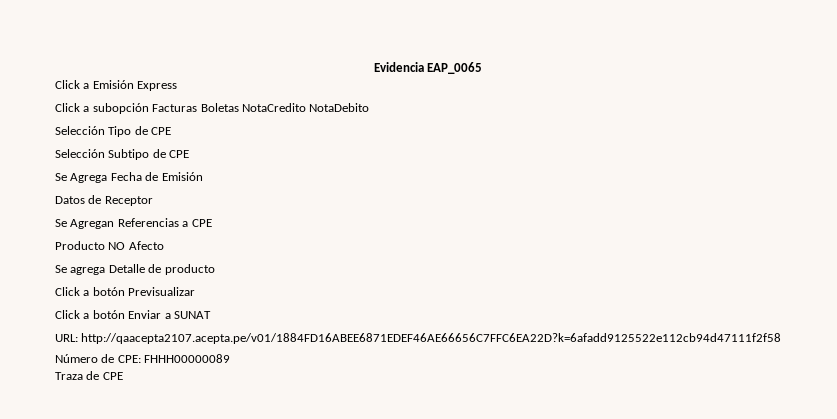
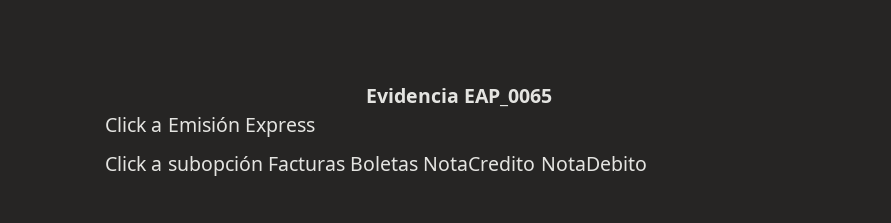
[55,126,172,137] [55,149,190,160] [55,172,203,183] [55,195,153,206] [55,218,212,229] [55,241,164,250] [55,264,215,275] [55,287,196,296] [55,310,211,319] [55,333,782,344] [55,354,231,363] [55,371,123,380] // Selección Tipo de CPE // Selección Subtipo de CPE // Se Agrega Fecha de Emisión // Datos de Receptor // Se Agregan Referencias a CPE // Producto NO Afecto // Se agrega Detalle de producto // Click a botón Previsualizar // Click a botón Enviar a SUNAT // URL: http://qaacepta2107.acepta.pe/v01/1884FD16ABEE6871EDEF46AE66656C7FFC6EA22D?k=6afadd9125522e112cb94d47111f2f58 // Número de CPE: FHHH00000089 // Traza de CPE -> (647, 163) none

